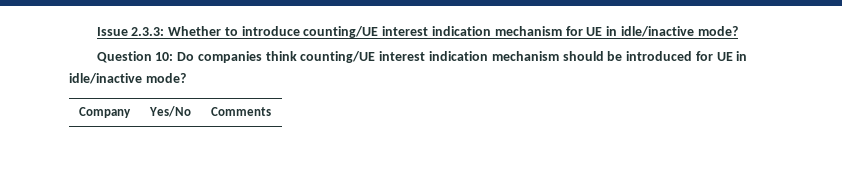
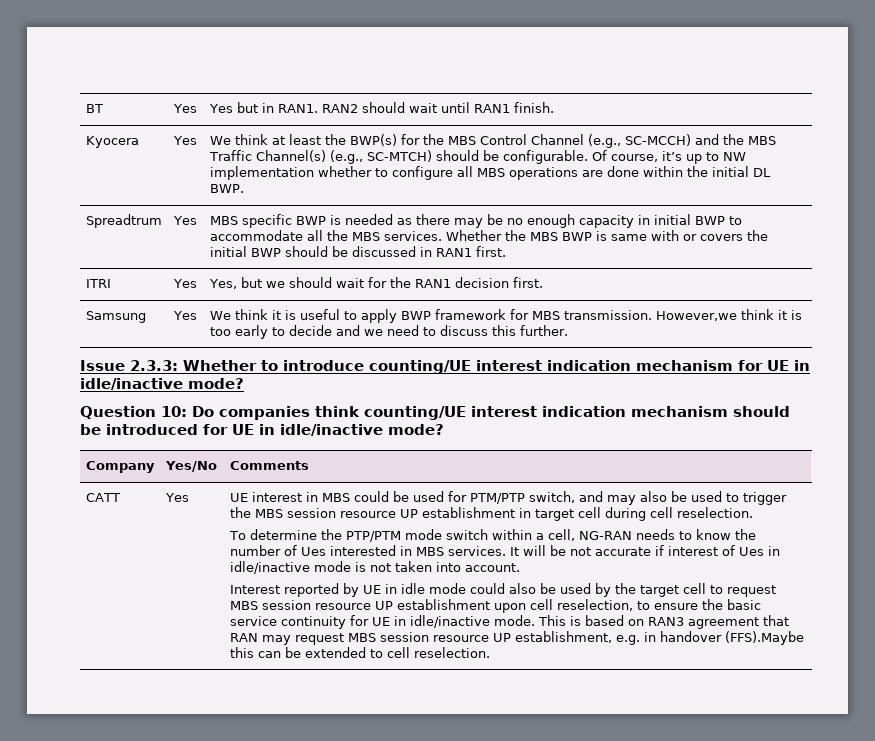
(96, 31) none -> [85,104,103,113] [172,104,197,113] [208,102,554,113] [85,136,139,148] [172,136,197,145] [209,134,776,148] [208,150,746,164] [209,166,771,180] [209,184,244,193] [85,214,162,228] [172,216,197,225] [209,214,742,228] [209,230,768,241] [209,246,506,257] [85,279,111,288] [172,279,197,288] [208,277,543,289] [85,311,146,323] [172,311,197,320] [209,309,802,323] [209,325,568,339] BT | Yes | Yes but in RAN1. RAN2 should wait until RAN1 finish. // Kyocera | Yes | We think at least the BWP(s) for the MBS Control Channel (e.g., SC-MCCH) and the MBS Traffic Channel(s) (e.g., SC-MTCH) should be configurable. Of course, it’s up to NW implementation whether to configure all MBS operations are done within the initial DL BWP. // Spreadtrum | Yes | MBS specific BWP is needed as there may be no enough capacity in initial BWP to accommodate all the MBS services. Whether the MBS BWP is same with or covers the initial BWP should be discussed in RAN1 first. // ITRI | Yes | Yes, but we should wait for the RAN1 decision first. // Samsung | Yes | We think it is useful to apply BWP framework for MBS transmission. However,we think it is too early to decide and we need to discuss this further. //
(271, 111) none -> [85,493,120,502] [164,493,189,502] [229,491,787,505] [229,507,753,521] [228,529,756,542] [229,545,780,556] [229,561,520,574] [229,583,776,597] [229,599,761,613] [229,615,789,629] [229,631,804,645] [229,647,490,658] // CATT | Yes | UE interest in MBS could be used for PTM/PTP switch, and may also be used to trigger the MBS session resource UP establishment in target cell during cell reselection. // To determine the PTP/PTM mode switch within a cell, NG-RAN needs to know the number of Ues interested in MBS services. It will be not accurate if interest of Ues in idle/inactive mode is not taken into account. // Interest reported by UE in idle mode could also be used by the target cell to request MBS session resource UP establishment upon cell reselection, to ensure the basic service continuity for UE in idle/inactive mode. This is based on RAN3 agreement that RAN may request MBS session resource UP establishment, e.g. in handover (FFS).Maybe this can be extended to cell reselection.

